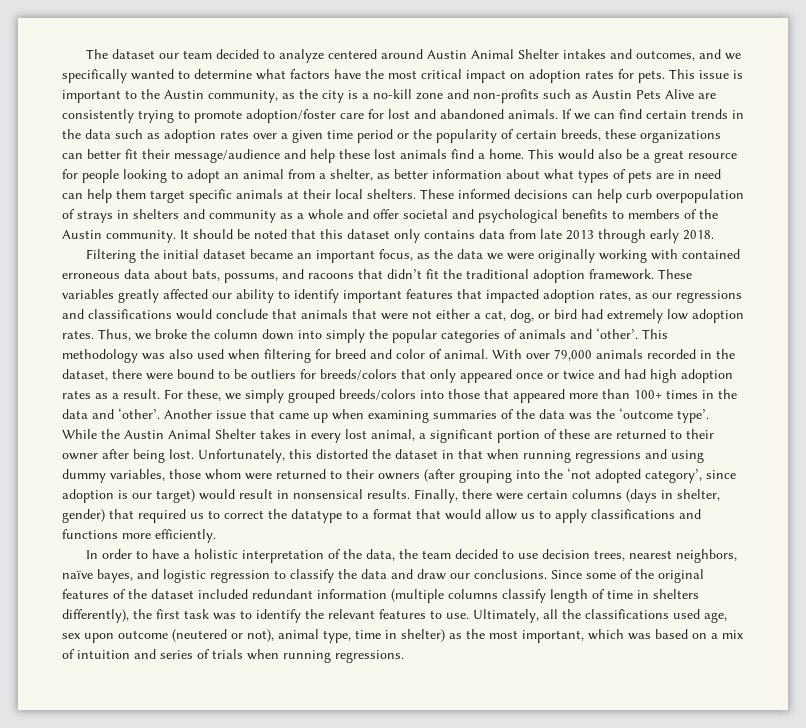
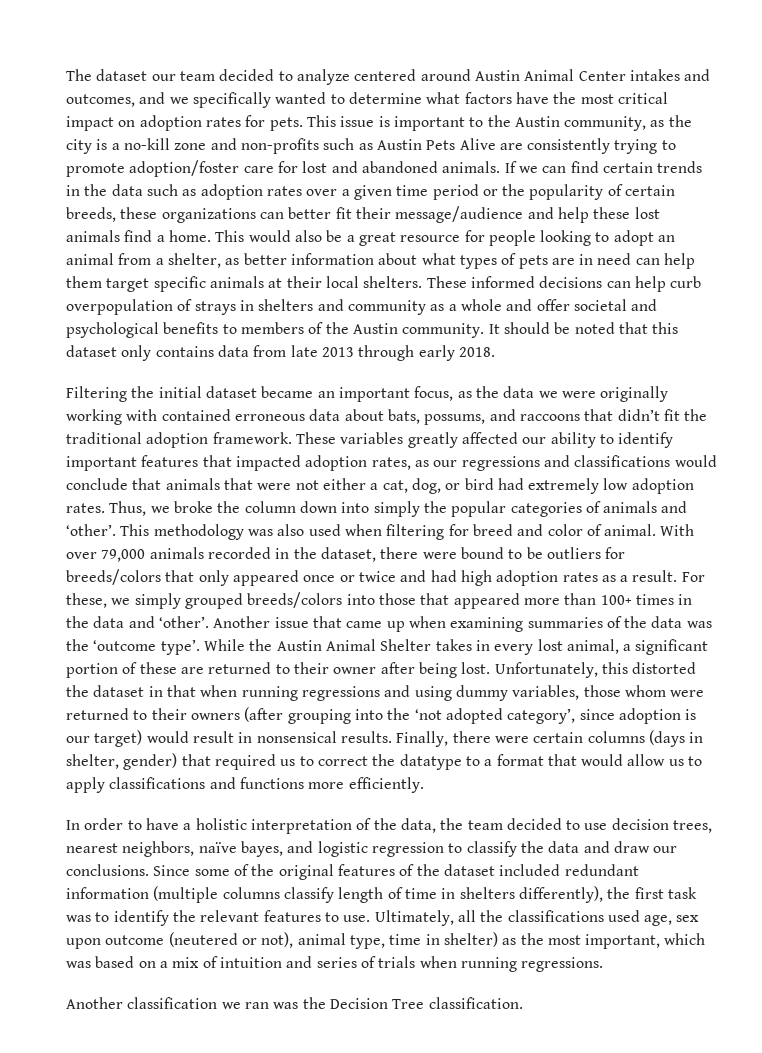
[518,49,560,59] Shelter -> [578,71,626,81] Center
[308,273,354,279] racoons -> [519,414,580,421] raccoons
(404, 656) none -> [66,997,523,1009] // Another classification we ran was the Decision Tree classification.

